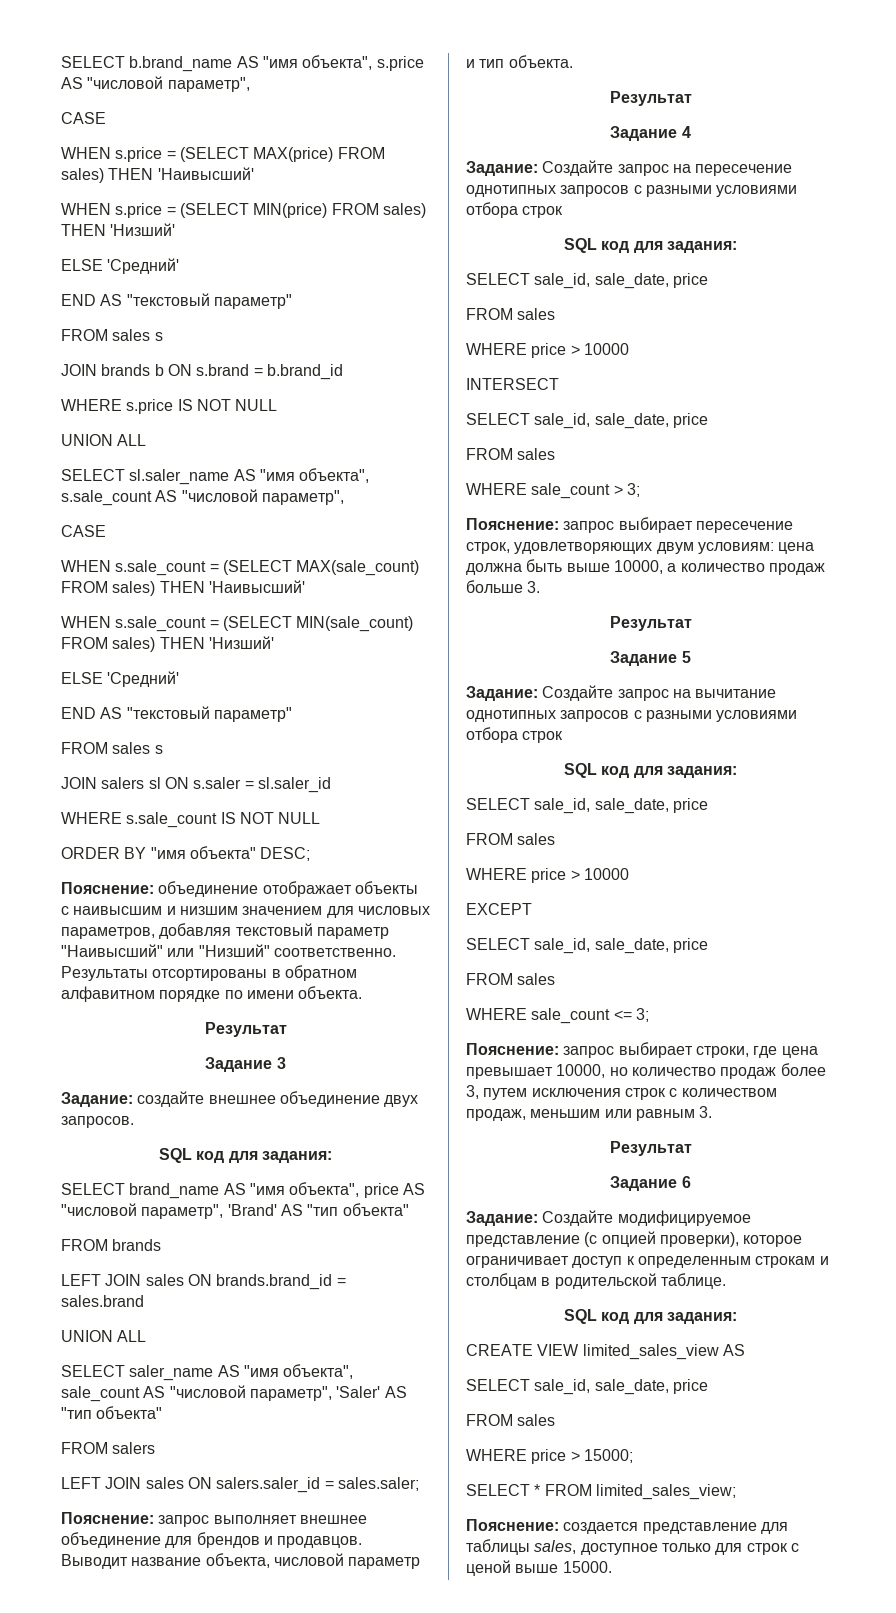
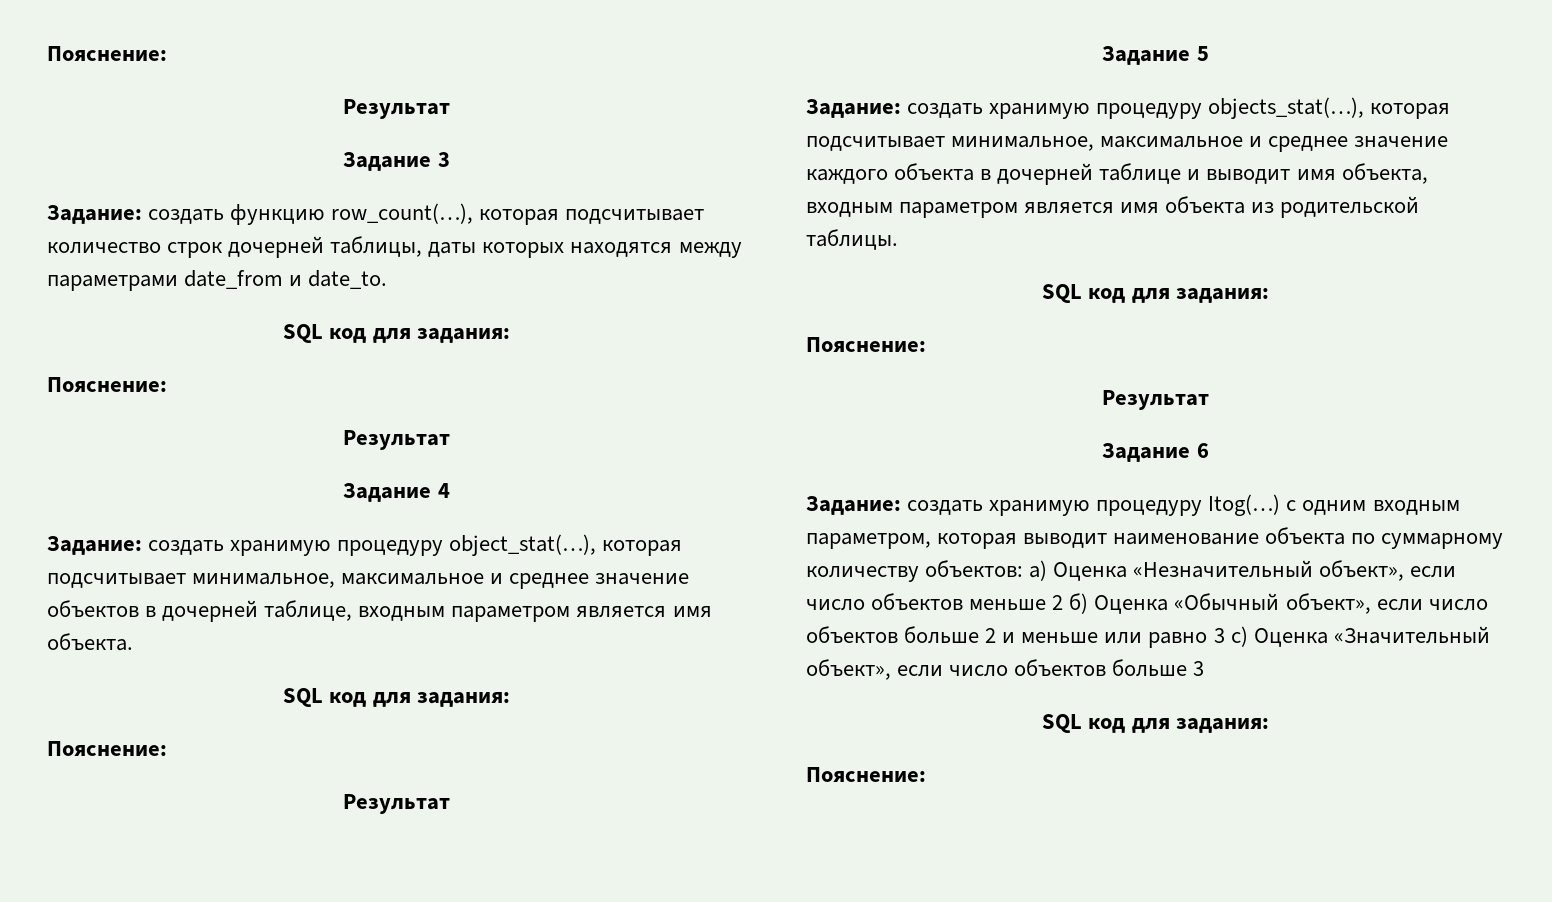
[61,55,424,72] [61,76,250,92] [61,112,106,124] [61,147,385,162] [61,167,254,183] [61,203,426,218] [61,223,176,236] [61,258,180,274] [61,293,292,309] [61,329,163,341] [61,364,343,380] [61,399,278,414] [61,434,147,446] [61,468,370,485] [61,489,344,506] [61,525,106,537] [61,560,420,576] [61,580,305,596] [61,616,414,632] [61,636,274,652] [61,671,180,687] [61,706,292,722] [61,742,163,754] [61,777,331,793] [61,812,321,828] [61,846,311,861] [61,881,418,897] [61,906,430,918] [61,923,389,939] [61,944,396,957] [61,965,357,981] [61,986,363,1002] [204,1022,287,1037] [205,1057,286,1072] [61,1091,419,1107] [61,1116,134,1128] [159,1148,332,1163] [61,1182,425,1199] [61,1203,409,1219] [61,1239,162,1251] [61,1274,346,1290] [61,1295,144,1307] [61,1330,147,1342] [61,1364,354,1381] [61,1385,407,1402] [61,1406,163,1419] [61,1442,156,1454] [61,1477,419,1493] [61,1512,367,1527] [61,1532,363,1548] [61,1553,421,1569] [466,55,573,68] [609,91,692,106] [610,126,691,141] [466,160,793,176] [466,185,798,197] [466,202,564,218] [564,238,737,253] [466,273,708,289] [466,308,556,320] [466,343,629,358] [466,378,559,390] [466,413,708,429] [466,448,556,460] [466,483,640,499] [466,517,793,533] [466,542,815,554] [466,559,825,575] [466,580,541,593] [609,616,692,631] [610,651,691,666] [466,685,777,701] [466,710,798,722] [466,727,564,743] [564,763,737,778] [466,798,708,814] [466,833,556,845] [466,868,629,883] [466,903,532,915] [466,938,708,954] [466,973,556,985] [466,1008,649,1024] [466,1042,818,1058] [466,1063,826,1079] [466,1085,777,1100] [466,1106,713,1121] [609,1141,692,1156] [610,1176,691,1191] [466,1210,751,1226] [466,1231,803,1247] [466,1256,829,1268] [466,1273,726,1289] [564,1309,737,1324] [466,1344,745,1360] [466,1379,708,1395] [466,1414,556,1426] [466,1449,633,1464] [466,1484,736,1500] [466,1519,788,1534] [466,1539,799,1555] [466,1560,612,1576] SELECT b.brand_name AS "имя объекта", s.price AS "числовой параметр", // CASE // WHEN s.price = (SELECT MAX(price) FROM sales) THEN 'Наивысший' // WHEN s.price = (SELECT MIN(price) FROM sales) THEN 'Низший' // ELSE 'Средний' // END AS "текстовый параметр" // FROM sales s // JOIN brands b ON s.brand = b.brand_id // WHERE s.price IS NOT NULL // UNION ALL // SELECT sl.saler_name AS "имя объекта", s.sale_count AS "числовой параметр", // CASE // WHEN s.sale_count = (SELECT MAX(sale_count) FROM sales) THEN 'Наивысший' // WHEN s.sale_count = (SELECT MIN(sale_count) FROM sales) THEN 'Низший' // ELSE 'Средний' // END AS "текстовый параметр" // FROM sales s // JOIN salers sl ON s.saler = sl.saler_id // WHERE s.sale_count IS NOT NULL // ORDER BY "имя объекта" DESC; // Пояснение: объединение отображает объекты с наивысшим и низшим значением для числовых параметров, добавляя текстовый параметр "Наивысший" или "Низший" соответственно. Результаты отсортированы в обратном алфавитном порядке по имени объекта. // Результат // Задание 3 // Задание: создайте внешнее объединение двух запросов. // SQL код для задания: // SELECT brand_name AS "имя объекта", price AS "числовой параметр", 'Brand' AS "тип объекта" // FROM brands // LEFT JOIN sales ON brands.brand_id = sales.brand // UNION ALL // SELECT saler_name AS "имя объекта", sale_count AS "числовой параметр", 'Saler' AS "тип объекта" // FROM salers // LEFT JOIN sales ON salers.saler_id = sales.saler; // Пояснение: запрос выполняет внешнее объединение для брендов и продавцов. Выводит название объекта, числовой параметр и тип объекта. // Результат // Задание 4 // Задание: Создайте запрос на пересечение однотипных запросов c разными условиями отбора строк // SQL код для задания: // SELECT sale_id, sale_date, price // FROM sales // WHERE price > 10000 // INTERSECT // SELECT sale_id, sale_date, price // FROM sales // WHERE sale_count > 3; // Пояснение: запрос выбирает пересечение строк, удовлетворяющих двум условиям: цена должна быть выше 10000, а количество продаж больше 3. // Результат // Задание 5 // Задание: Создайте запрос на вычитание однотипных запросов c разными условиями отбора строк // SQL код для задания: // SELECT sale_id, sale_date, price // FROM sales // WHERE price > 10000 // EXCEPT // SELECT sale_id, sale_date, price // FROM sales // WHERE sale_count <= 3; // Пояснение: запрос выбирает строки, где цена превышает 10000, но количество продаж более 3, путем исключения строк с количеством продаж, меньшим или равным 3. // Результат // Задание 6 // Задание: Создайте модифицируемое представление (с опцией проверки), которое ограничивает доступ к определенным строкам и столбцам в родительской таблице. // SQL код для задания: // CREATE VIEW limited_sales_view AS // SELECT sale_id, sale_date, price // FROM sales // WHERE price > 15000; // SELECT * FROM limited_sales_view; // Пояснение: создается представление для таблицы sales, доступное только для строк с ценой выше 15000. -> [47,46,167,61] [343,99,450,119] [343,152,450,171] [47,203,705,225] [47,236,742,258] [47,270,388,291] [283,324,510,343] [47,377,167,392] [343,430,450,450] [343,483,450,502] [47,534,683,556] [47,573,690,589] [47,600,712,622] [47,633,133,651] [283,688,510,707] [47,741,167,756] [343,794,450,814] [1102,46,1209,65] [806,97,1451,119] [806,136,1449,152] [806,163,1428,185] [806,196,1420,218] [806,229,898,250] [1042,284,1269,303] [806,337,926,352] [1102,390,1209,410] [1102,443,1209,462] [806,494,1460,516] [806,527,1504,549] [806,560,1457,582] [806,593,1488,614] [806,626,1490,648] [806,659,1205,680] [1042,714,1269,733] [806,767,926,782] Пояснение: // Результат // Задание 3 // Задание: создать функцию row_count(…), которая подсчитывает количество строк дочерней таблицы, даты которых находятся между параметрами date_from и date_to. // SQL код для задания: // Пояснение: // Результат // Задание 4 // Задание: создать хранимую процедуру object_stat(…), которая подсчитывает минимальное, максимальное и среднее значение объектов в дочерней таблице, входным параметром является имя объекта. // SQL код для задания: // Пояснение: // Результат // Задание 5 // Задание: создать хранимую процедуру objects_stat(…), которая подсчитывает минимальное, максимальное и среднее значение каждого объекта в дочерней таблице и выводит имя объекта, входным параметром является имя объекта из родительской таблицы. // SQL код для задания: // Пояснение: // Результат // Задание 6 // Задание: создать хранимую процедуру Itog(…) с одним входным параметром, которая выводит наименование объекта по суммарному количеству объектов: а) Оценка «Незначительный объект», если число объектов меньше 2 б) Оценка «Обычный объект», если число объектов больше 2 и меньше или равно 3 с) Оценка «Значительный объект», если число объектов больше 3 // SQL код для задания: // Пояснение:

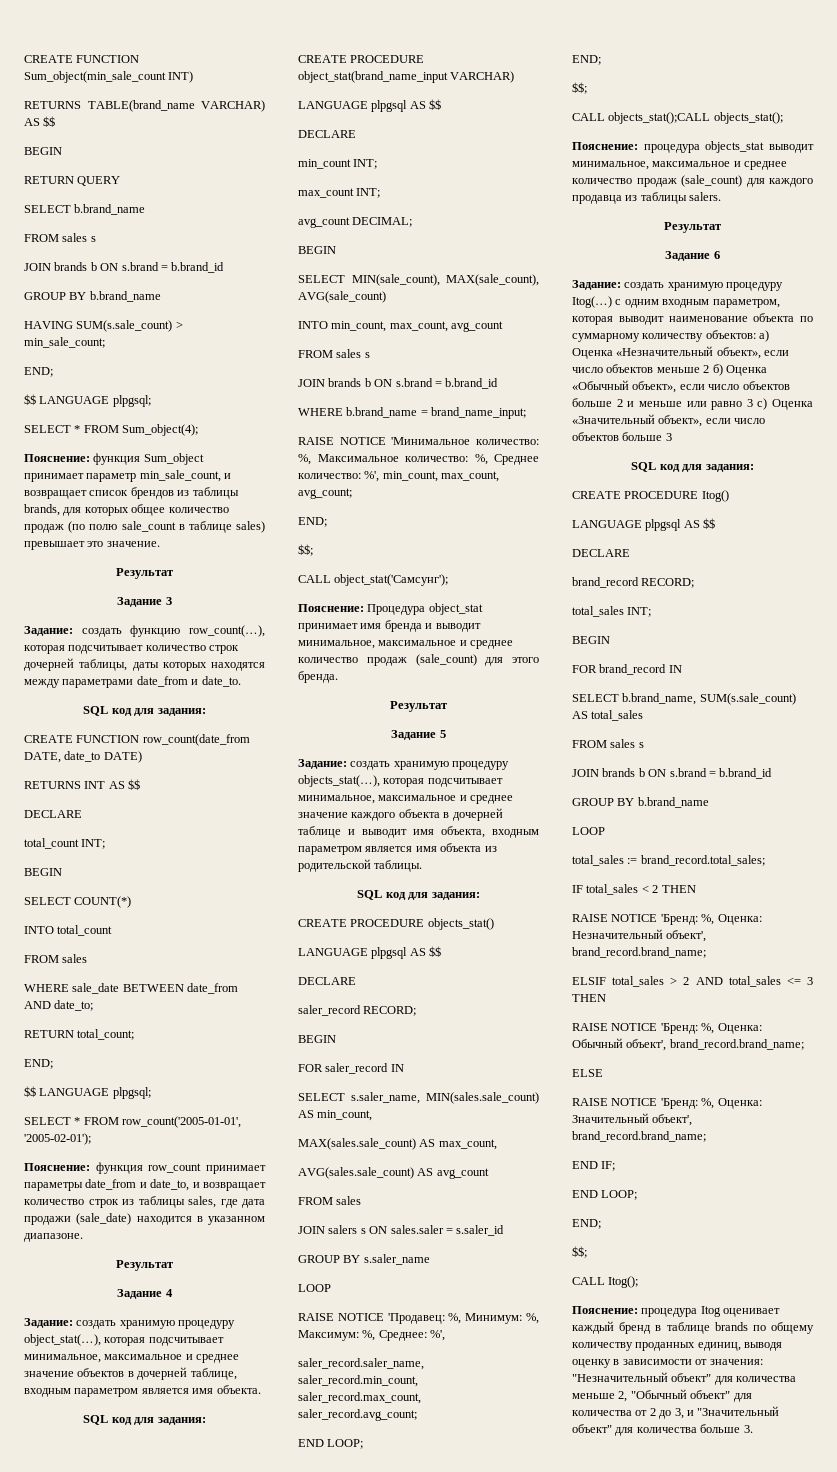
[47,46,167,61] Пояснение: -> [24,55,140,63] [24,71,194,83] [24,100,265,112] [24,116,56,127] [24,147,62,155] [24,176,121,186] [24,204,146,215] [24,233,96,242] [24,262,225,273] [24,291,161,302] [24,320,183,332] [24,337,105,348] [24,367,53,377] [24,394,151,407] [24,424,199,436] [24,453,204,465] [24,470,232,482] [24,487,239,499] [24,504,229,516] [24,521,265,533] [24,541,160,550] CREATE FUNCTION Sum_object(min_sale_count INT) // RETURNS TABLE(brand_name VARCHAR) AS $$ // BEGIN // RETURN QUERY // SELECT b.brand_name // FROM sales s // JOIN brands b ON s.brand = b.brand_id // GROUP BY b.brand_name // HAVING SUM(s.sale_count) > min_sale_count; // END; // $$ LANGUAGE plpgsql; // SELECT * FROM Sum_object(4); // Пояснение: функция Sum_object принимает параметр min_sale_count, и возвращает список брендов из таблицы brands, для которых общее количество продаж (по полю sale_count в таблице sales) превышает это значение.
[47,377,167,392] Пояснение: -> [24,734,250,746] [24,751,142,763] [24,779,141,790] [24,810,82,818] [24,838,106,849] [24,868,62,876] [24,896,132,908] [24,925,113,936] [24,954,88,963] [24,983,239,994] [24,1000,94,1011] [24,1029,135,1040] [24,1059,53,1069] [24,1086,151,1099] [24,1116,242,1128] [24,1133,91,1145] [24,1162,266,1174] [24,1179,266,1191] [24,1196,265,1208] [24,1213,265,1225] [24,1233,83,1242] CREATE FUNCTION row_count(date_from DATE, date_to DATE) // RETURNS INT AS $$ // DECLARE // total_count INT; // BEGIN // SELECT COUNT(*) // INTO total_count // FROM sales // WHERE sale_date BETWEEN date_from AND date_to; // RETURN total_count; // END; // $$ LANGUAGE plpgsql; // SELECT * FROM row_count('2005-01-01', '2005-02-01'); // Пояснение: функция row_count принимает параметры date_from и date_to, и возвращает количество строк из таблицы sales, где дата продажи (sale_date) находится в указанном диапазоне.
[47,741,167,756] Пояснение: -> [298,55,425,63] [298,71,515,83] [298,99,442,112] [298,130,356,138] [298,159,378,169] [298,188,381,198] [298,217,413,228] [298,246,336,254] [298,274,539,286] [298,291,386,303] [298,321,504,332] [298,349,370,358] [298,378,499,389] [298,407,527,419] [298,437,539,445] [298,454,539,465] [298,471,500,482] [298,488,352,499] [298,517,327,527] [298,544,313,556] [298,574,449,586] [298,603,483,615] [298,620,481,632] [298,640,514,649] [298,654,539,666] [298,671,338,683] CREATE PROCEDURE object_stat(brand_name_input VARCHAR) // LANGUAGE plpgsql AS $$ // DECLARE // min_count INT; // max_count INT; // avg_count DECIMAL; // BEGIN // SELECT MIN(sale_count), MAX(sale_count), AVG(sale_count) // INTO min_count, max_count, avg_count // FROM sales s // JOIN brands b ON s.brand = b.brand_id // WHERE b.brand_name = brand_name_input; // RAISE NOTICE 'Минимальное количество: %, Максимальное количество: %, Среднее количество: %', min_count, max_count, avg_count; // END; // $$; // CALL object_stat('Самсунг'); // Пояснение: Процедура object_stat принимает имя бренда и выводит минимальное, максимальное и среднее количество продаж (sale_count) для этого бренда.
[806,337,926,352] Пояснение: -> [298,918,494,930] [298,946,442,959] [298,977,356,985] [298,1005,417,1016] [298,1035,336,1043] [298,1063,404,1074] [298,1092,539,1104] [298,1110,373,1121] [298,1138,497,1150] [298,1167,489,1179] [298,1196,362,1205] [298,1225,505,1236] [298,1254,430,1265] [298,1284,331,1292] [298,1313,539,1324] [298,1330,446,1341] [298,1358,424,1370] [298,1375,418,1387] [298,1392,421,1404] [298,1409,417,1421] [298,1439,364,1449] [572,55,601,65] [572,82,587,94] [572,112,783,124] [572,141,814,153] [572,161,788,170] [572,175,813,187] [572,192,722,204] CREATE PROCEDURE objects_stat() // LANGUAGE plpgsql AS $$ // DECLARE // saler_record RECORD; // BEGIN // FOR saler_record IN // SELECT s.saler_name, MIN(sales.sale_count) AS min_count, // MAX(sales.sale_count) AS max_count, // AVG(sales.sale_count) AS avg_count // FROM sales // JOIN salers s ON sales.saler = s.saler_id // GROUP BY s.saler_name // LOOP // RAISE NOTICE 'Продавец: %, Минимум: %, Максимум: %, Среднее: %', // saler_record.saler_name, saler_record.min_count, saler_record.max_count, saler_record.avg_count; // END LOOP; // END; // $$; // CALL objects_stat();CALL objects_stat(); // Пояснение: процедура objects_stat выводит минимальное, максимальное и среднее количество продаж (sale_count) для каждого продавца из таблицы salers.
[806,767,926,782] Пояснение: -> [572,490,729,502] [572,518,716,531] [572,549,630,557] [572,577,695,588] [572,606,652,617] [572,636,610,644] [572,664,682,675] [572,693,796,705] [572,710,644,721] [572,739,644,748] [572,768,773,779] [572,797,709,808] [572,827,605,835] [572,855,765,866] [572,884,696,895] [572,914,762,925] [572,929,707,942] [572,947,706,958] [572,976,813,987] [572,994,606,1002] [572,1023,762,1034] [572,1038,804,1051] [572,1069,603,1077] [572,1098,762,1109] [572,1113,693,1126] [572,1131,706,1142] [572,1161,616,1171] [572,1190,638,1200] [572,1219,601,1229] [572,1246,587,1258] [572,1276,639,1288] [572,1306,781,1317] [572,1321,814,1334] [572,1342,783,1351] [572,1359,763,1368] [572,1372,797,1385] [572,1389,752,1402] [572,1406,780,1419] [572,1424,753,1436] CREATE PROCEDURE Itog() // LANGUAGE plpgsql AS $$ // DECLARE // brand_record RECORD; // total_sales INT; // BEGIN // FOR brand_record IN // SELECT b.brand_name, SUM(s.sale_count) AS total_sales // FROM sales s // JOIN brands b ON s.brand = b.brand_id // GROUP BY b.brand_name // LOOP // total_sales := brand_record.total_sales; // IF total_sales < 2 THEN // RAISE NOTICE 'Бренд: %, Оценка: Незначительный объект', brand_record.brand_name; // ELSIF total_sales > 2 AND total_sales <= 3 THEN // RAISE NOTICE 'Бренд: %, Оценка: Обычный объект', brand_record.brand_name; // ELSE // RAISE NOTICE 'Бренд: %, Оценка: Значительный объект', brand_record.brand_name; // END IF; // END LOOP; // END; // $$; // CALL Itog(); // Пояснение: процедура Itog оценивает каждый бренд в таблице brands по общему количеству проданных единиц, выводя оценку в зависимости от значения: "Незначительный объект" для количества меньше 2, "Обычный объект" для количества от 2 до 3, и "Значительный объект" для количества больше 3.

